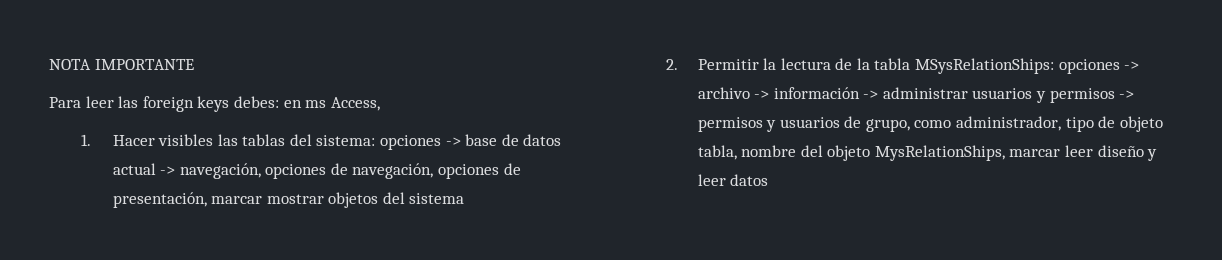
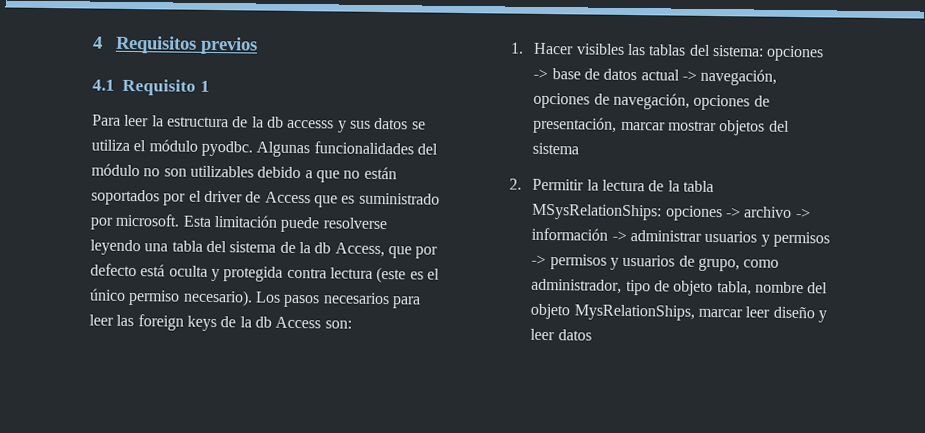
[49,59,194,70] [49,96,380,112] NOTA IMPORTANTE // Para leer las foreign keys debes: en ms Access, -> [92,35,259,55] [92,78,210,96] [92,114,426,133] [91,139,438,158] [91,163,397,183] [91,189,440,208] [90,213,387,233] [90,239,439,259] [90,263,440,284] [89,288,421,309] [89,314,352,332] 4 Requisitos previos // 4.1 Requisito 1 // Para leer la estructura de la db accesss y sus datos se utiliza el módulo pyodbc. Algunas funcionalidades del módulo no son utilizables debido a que no están soportados por el driver de Access que es suministrado por microsoft. Esta limitación puede resolverse leyendo una tabla del sistema de la db Access, que por defecto está oculta y protegida contra lectura (este es el único permiso necesario). Los pasos necesarios para leer las foreign keys de la db Access son:

